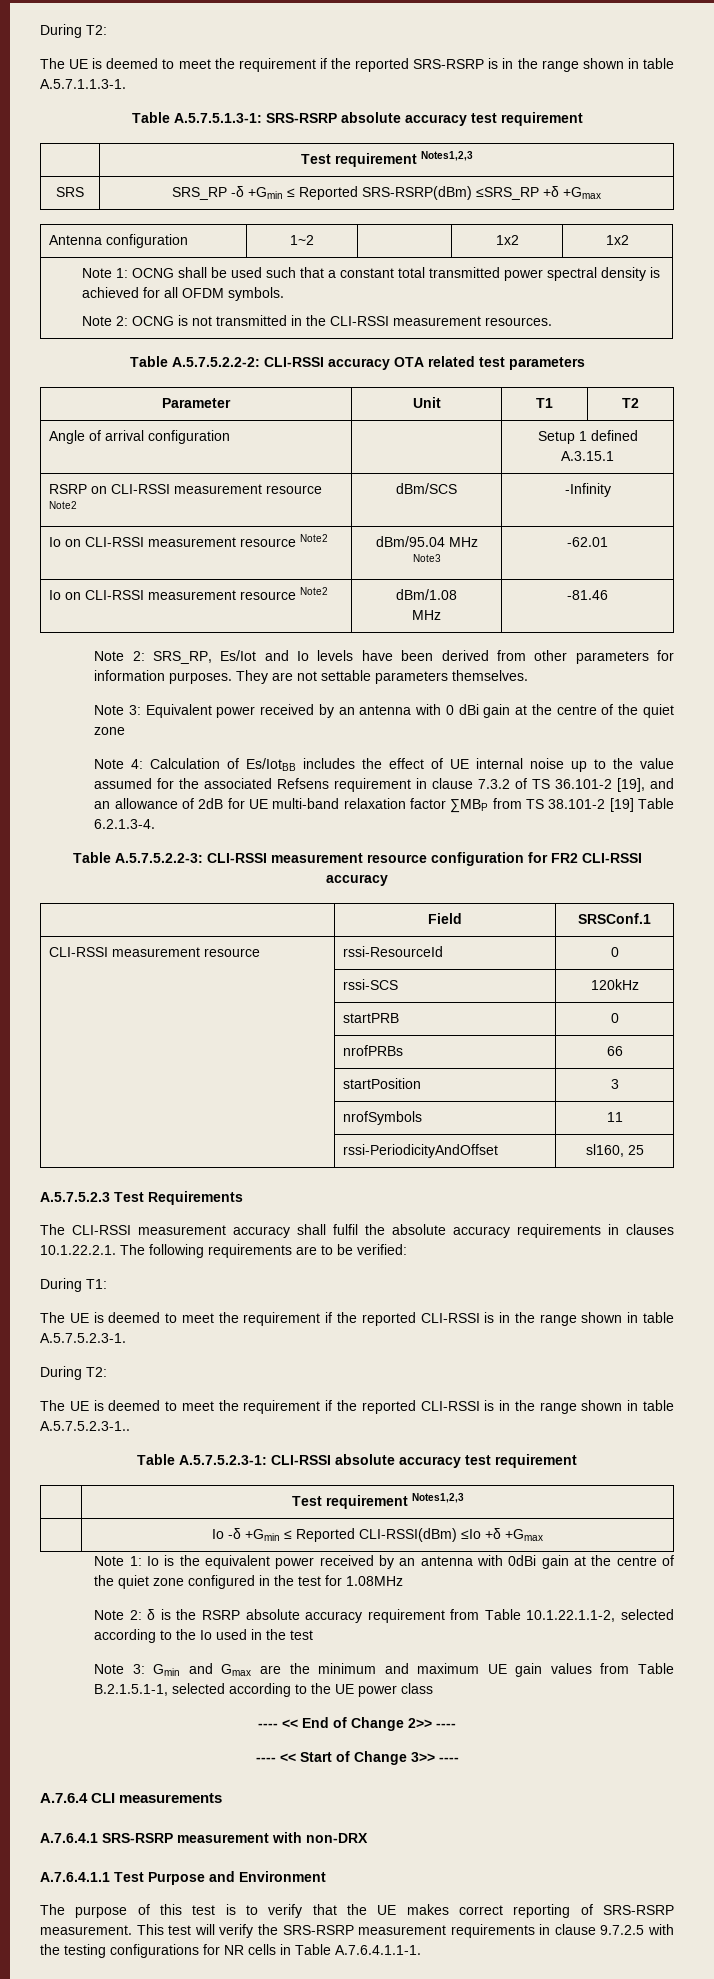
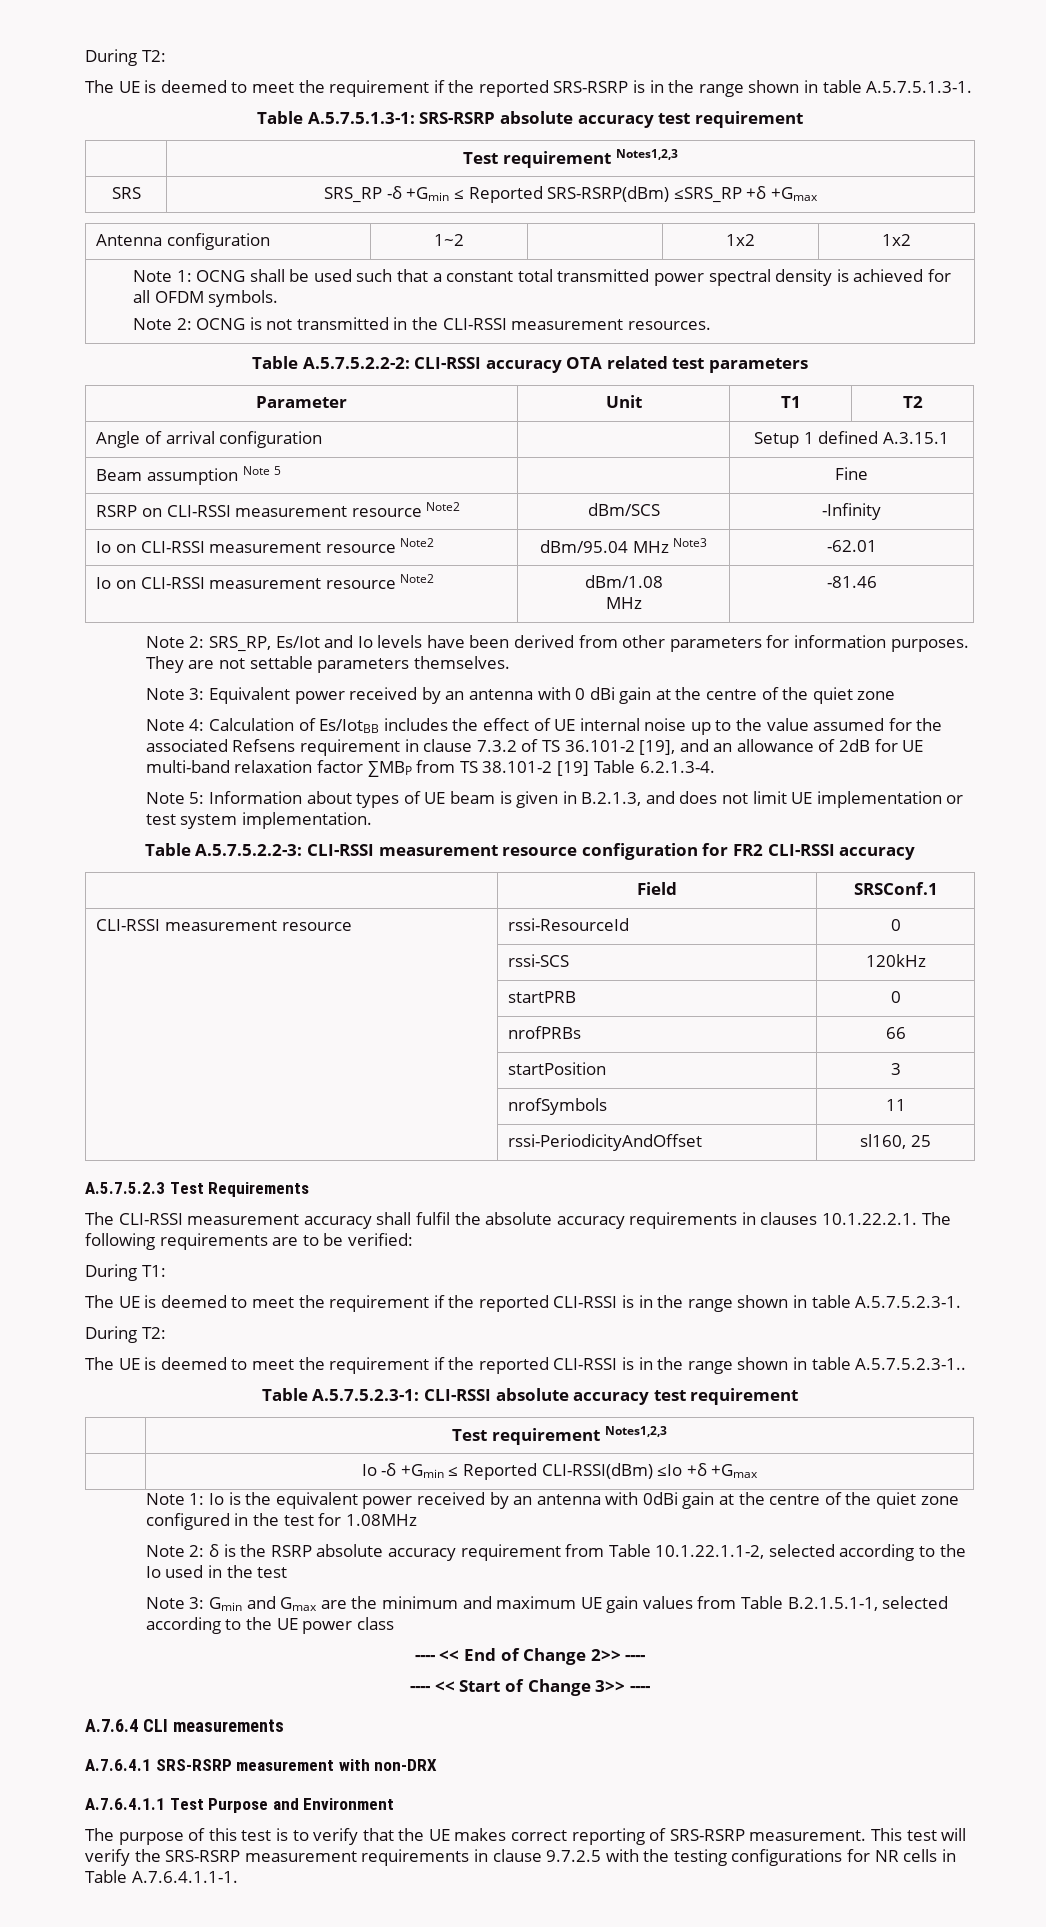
[40,79,126,89] A.5.7.1.1.3-1. -> [866,81,973,93] A.5.7.5.1.3-1.
(614, 456) none -> [96,466,282,485] [835,467,868,480] // Beam assumption Note 5 | | Fine
(156, 824) none -> [145,791,964,808] [145,812,372,829] // Note 5: Information about types of UE beam is given in B.2.1.3, and does not limit UE implementation or test system implementation.

